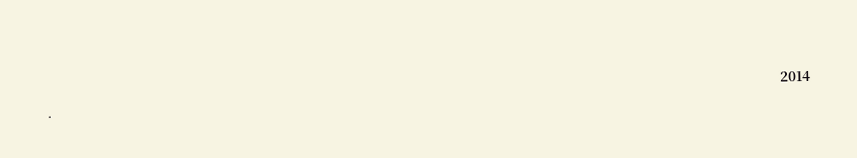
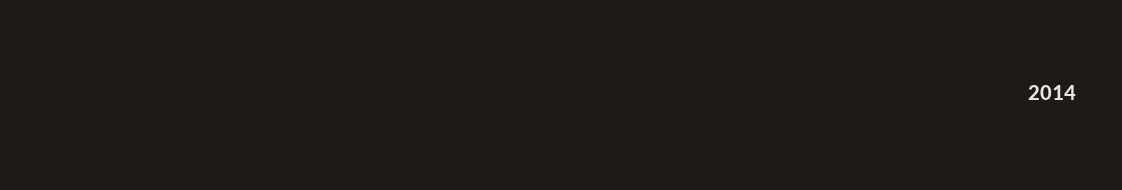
[47,115,52,119] // . -> (1076, 92) none

